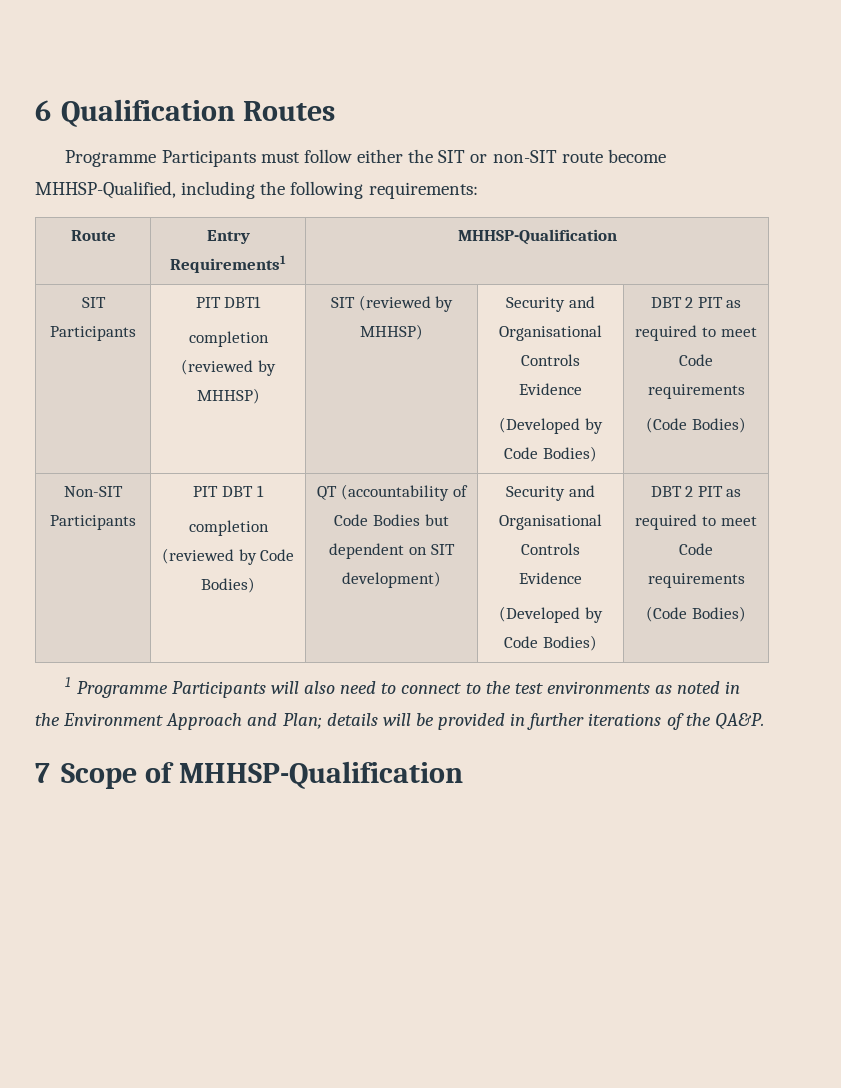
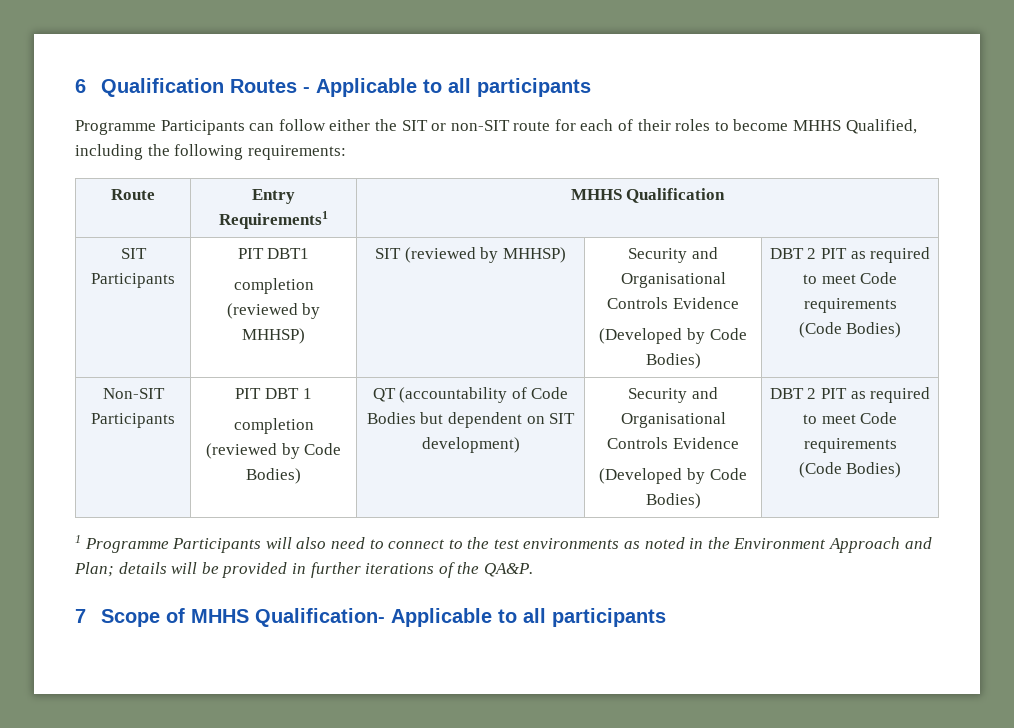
[65,150,300,167] // Programme Participants must -> [303,78,592,97] [75,120,275,135] - Applicable to all participants // Programme Participants can
[607,149,666,163] [35,181,176,199] become MHHSP-Qualified, -> [554,119,917,134] for each of their roles to become MHHS Qualified,
[457,229,617,245] MHHSP-Qualification -> [570,188,726,203] MHHS Qualification
[178,761,463,789] MHHSP-Qualification -> [191,608,667,627] MHHS Qualification- Applicable to all participants

